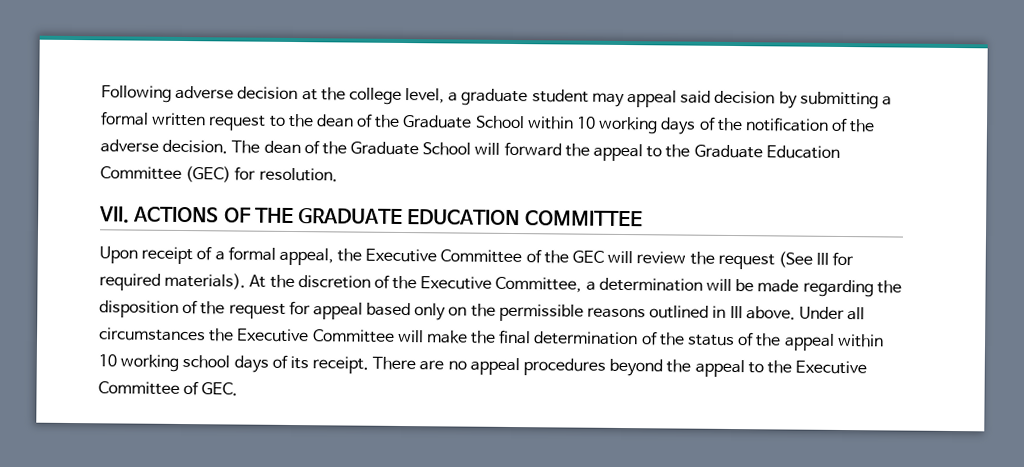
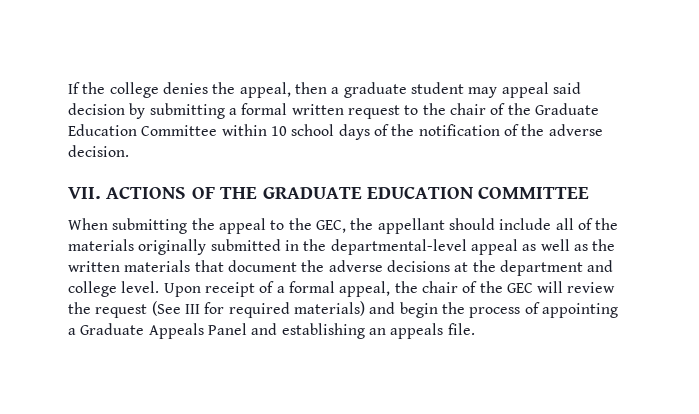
[101,85,446,105] Following adverse decision at the college level, -> [68,82,327,98] If the college denies the appeal, then
[315,113,659,135] dean of the Graduate School within 10 working -> [449,103,599,115] [68,124,335,136] chair of the Graduate Education Committee within 10 school
[231,140,840,162] [100,166,338,183] The dean of the Graduate School will forward the appeal to the Graduate Education Committee (GEC) for resolution. -> (129, 151) none
(643, 218) none -> [68,218,619,234] [68,239,616,255] [68,260,614,276] [68,281,160,297] When submitting the appeal to the GEC, the appellant should include all of the materials originally submitted in the departmental-level appeal as well as the written materials that document the adverse decisions at the department and college level.
[365,248,523,264] Executive Committee -> [421,281,458,293] chair
[164,272,902,298] [99,300,866,322] [99,327,884,351] [98,354,868,378] [98,381,239,396] materials). At the discretion of the Executive Committee, a determination will be made regarding the disposition of the request for appeal based only on the permissible reasons outlined in III above. Under all circumstances the Executive Committee will make the final determination of the status of the appeal within 10 working school days of its receipt. There are no appeal procedures beyond the appeal to the Executive Committee of GEC. -> [293,301,618,318] [68,323,475,339] materials) and begin the process of appointing a Graduate Appeals Panel and establishing an appeals file.

